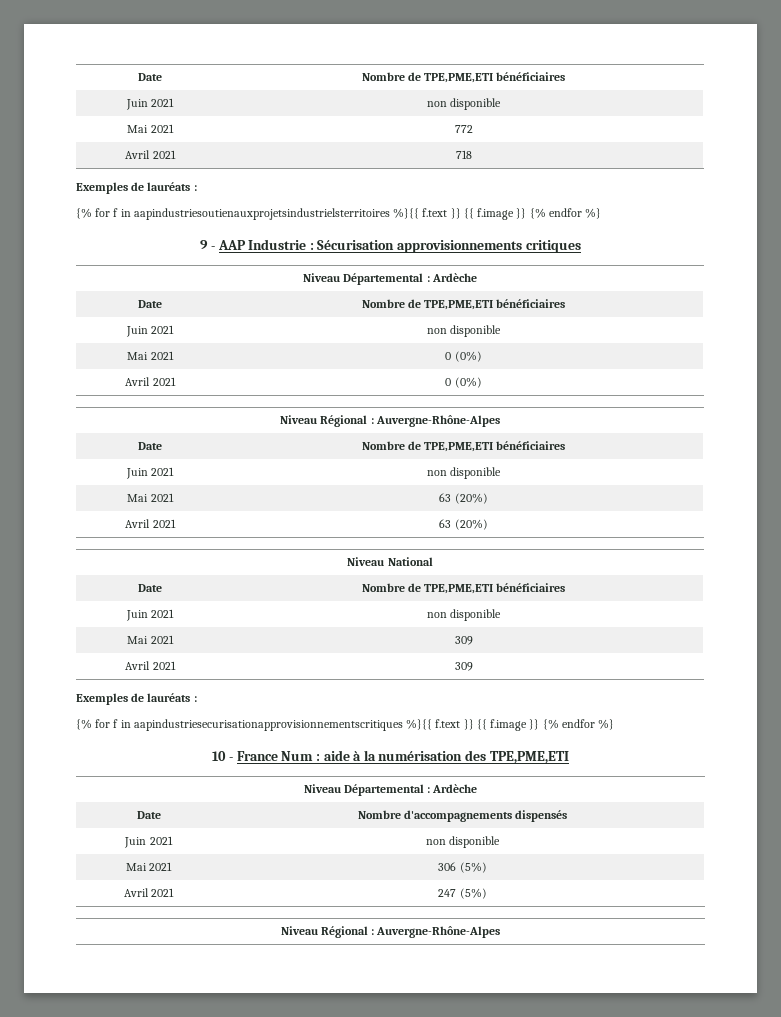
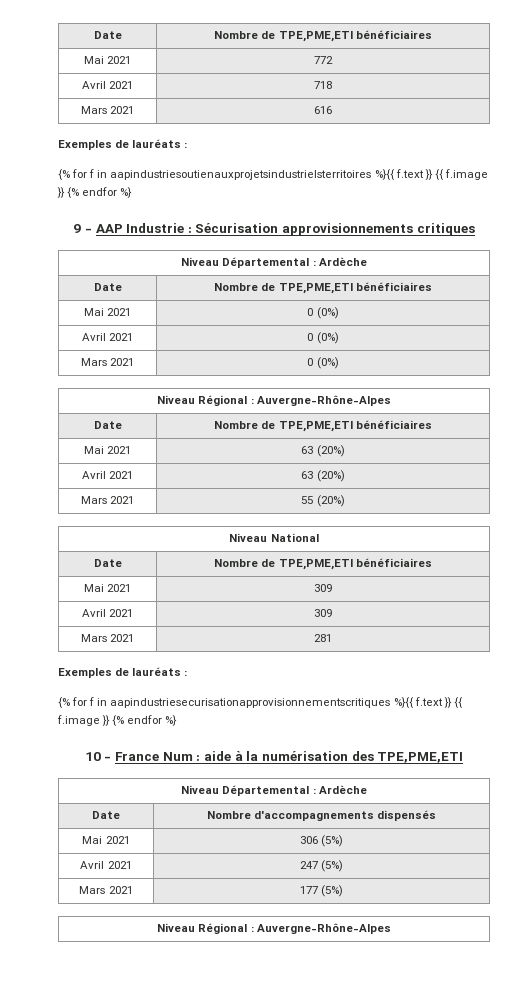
[138,73,162,81] [361,72,566,83] [125,98,175,110] [426,98,502,110] Date | Nombre de TPE,PME,ETI bénéficiaires // Juin 2021 | non disponible -> [93,31,122,39] [214,30,432,42] Date | Nombre de TPE,PME,ETI bénéficiaires
(472, 154) none -> [80,106,135,114] [314,106,332,114] // Mars 2021 | 616
[125,325,175,337] [426,325,502,337] // Juin 2021 | non disponible -> (432, 286) none
(482, 382) none -> [80,358,135,366] [307,357,339,369] // Mars 2021 | 0 (0%)
[125,467,175,479] [426,467,502,479] // Juin 2021 | non disponible -> (432, 424) none
(488, 524) none -> [80,496,135,504] [301,495,345,507] // Mars 2021 | 55 (20%)
[125,609,175,621] [426,609,502,621] // Juin 2021 | non disponible -> (432, 562) none
(473, 666) none -> [80,634,135,642] [314,634,332,642] // Mars 2021 | 281
[124,836,173,848] [425,836,501,848] // Juin 2021 | non disponible -> (437, 815) none
(487, 893) none -> [79,886,133,894] [299,885,344,897] // Mars 2021 | 177 (5%)

